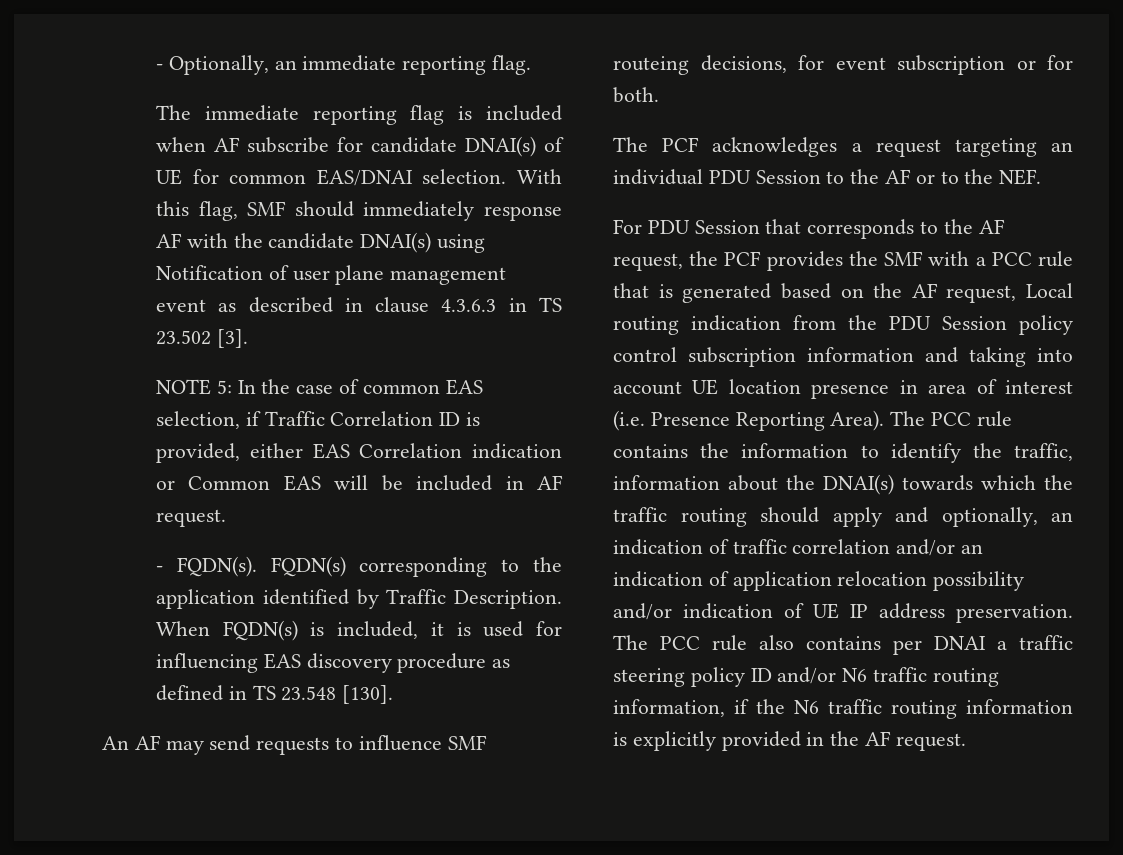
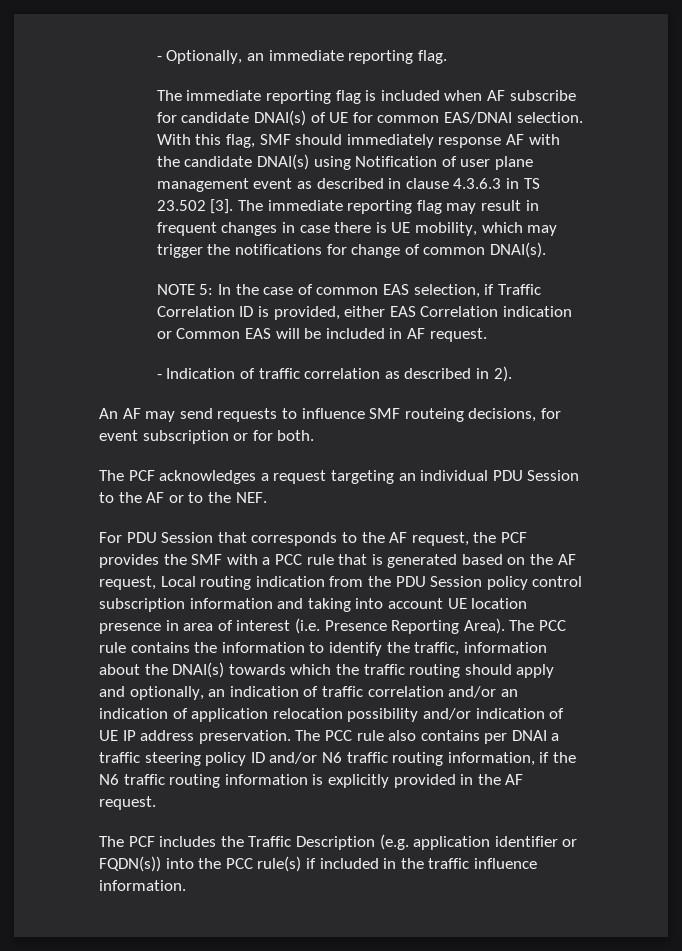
(248, 338) none -> [237,200,539,214] [156,222,558,236] [156,242,546,258] The immediate reporting flag may result in frequent changes in case there is UE mobility, which may trigger the notifications for change of common DNAI(s).
[176,556,562,577] [156,589,562,609] [156,620,563,641] [156,653,511,673] [156,685,394,704] FQDN(s). FQDN(s) corresponding to the application identified by Traffic Description. When FQDN(s) is included, it is used for influencing EAS discovery procedure as defined in TS 23.548 [130]. -> [166,366,512,382] Indication of traffic correlation as described in 2).
(966, 742) none -> [99,834,578,850] [99,856,537,872] [99,880,186,891] // The PCF includes the Traffic Description (e.g. application identifier or FQDN(s)) into the PCC rule(s) if included in the traffic influence information.

